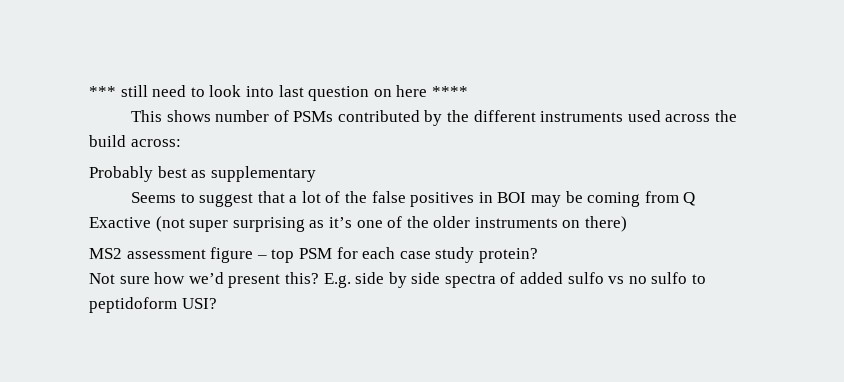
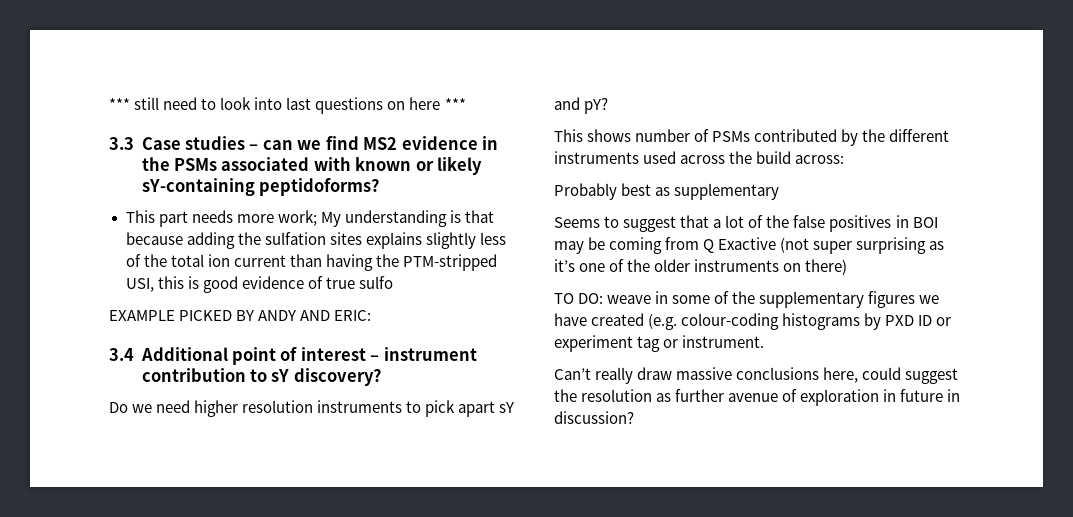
[308,86,370,101] question -> [315,97,384,114] questions
[431,86,468,97] **** -> [444,98,466,110] [109,136,499,150] [141,157,483,175] [141,178,379,196] [125,210,494,227] [125,232,506,249] [125,254,497,271] [125,276,393,293] [109,310,372,321] [109,347,477,365] [141,368,381,386] [109,400,515,417] [554,97,609,114] *** // 3.3 Case studies – can we find MS2 evidence in the PSMs associated with known or likely sY-containing peptidoforms? // This part needs more work; My understanding is that because adding the sulfation sites explains slightly less of the total ion current than having the PTM-stripped USI, this is good evidence of true sulfo // EXAMPLE PICKED BY ANDY AND ERIC: // 3.4 Additional point of interest – instrument contribution to sY discovery? // Do we need higher resolution instruments to pick apart sY and pY?
[89,247,538,263] [89,272,707,288] [89,297,217,313] MS2 assessment figure – top PSM for each case study protein? // Not sure how we’d present this? E.g. side by side spectra of added sulfo vs no sulfo to peptidoform USI? -> [554,291,940,308] [554,313,952,330] [554,335,765,352] [554,367,959,384] [554,389,961,406] [554,411,634,424] TO DO: weave in some of the supplementary figures we have created (e.g. colour-coding histograms by PXD ID or experiment tag or instrument. // Can’t really draw massive conclusions here, could suggest the resolution as further avenue of exploration in future in discussion?

